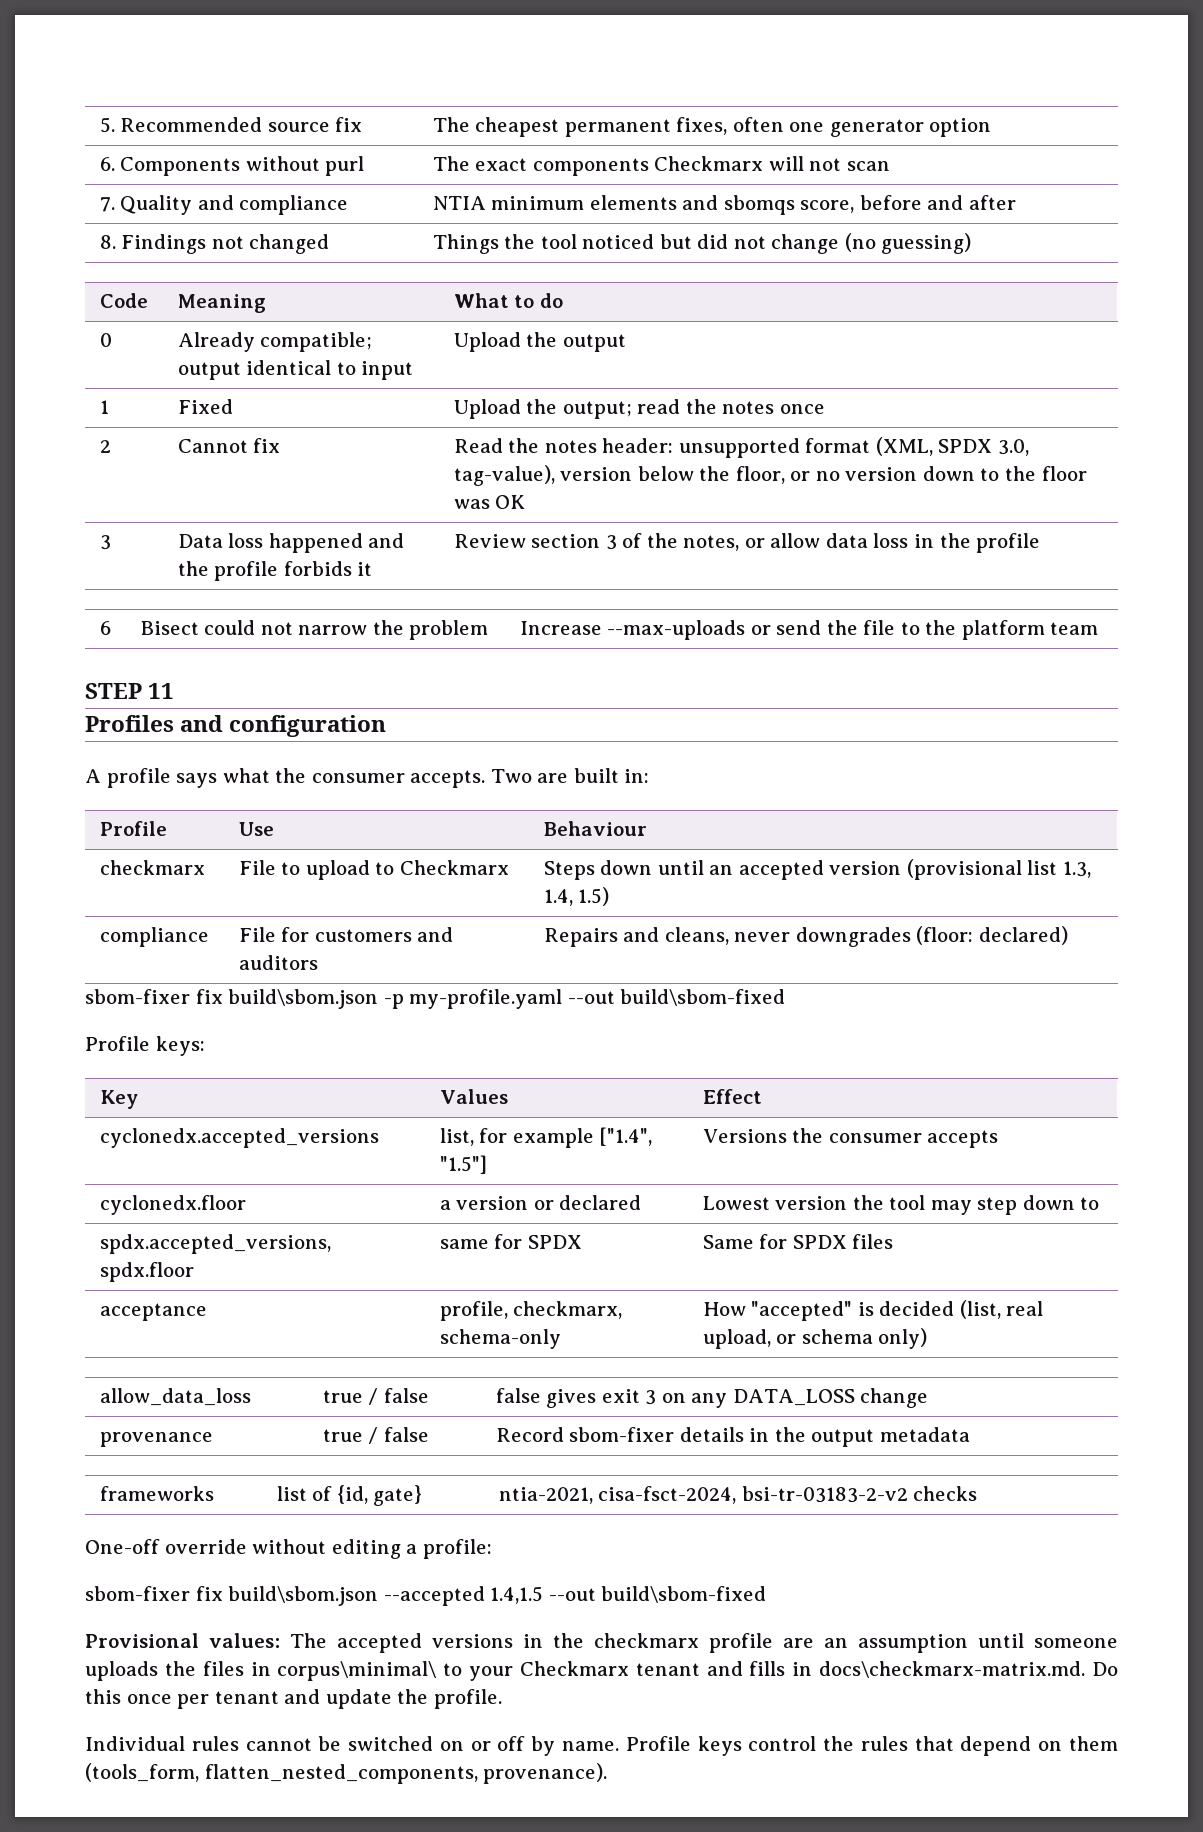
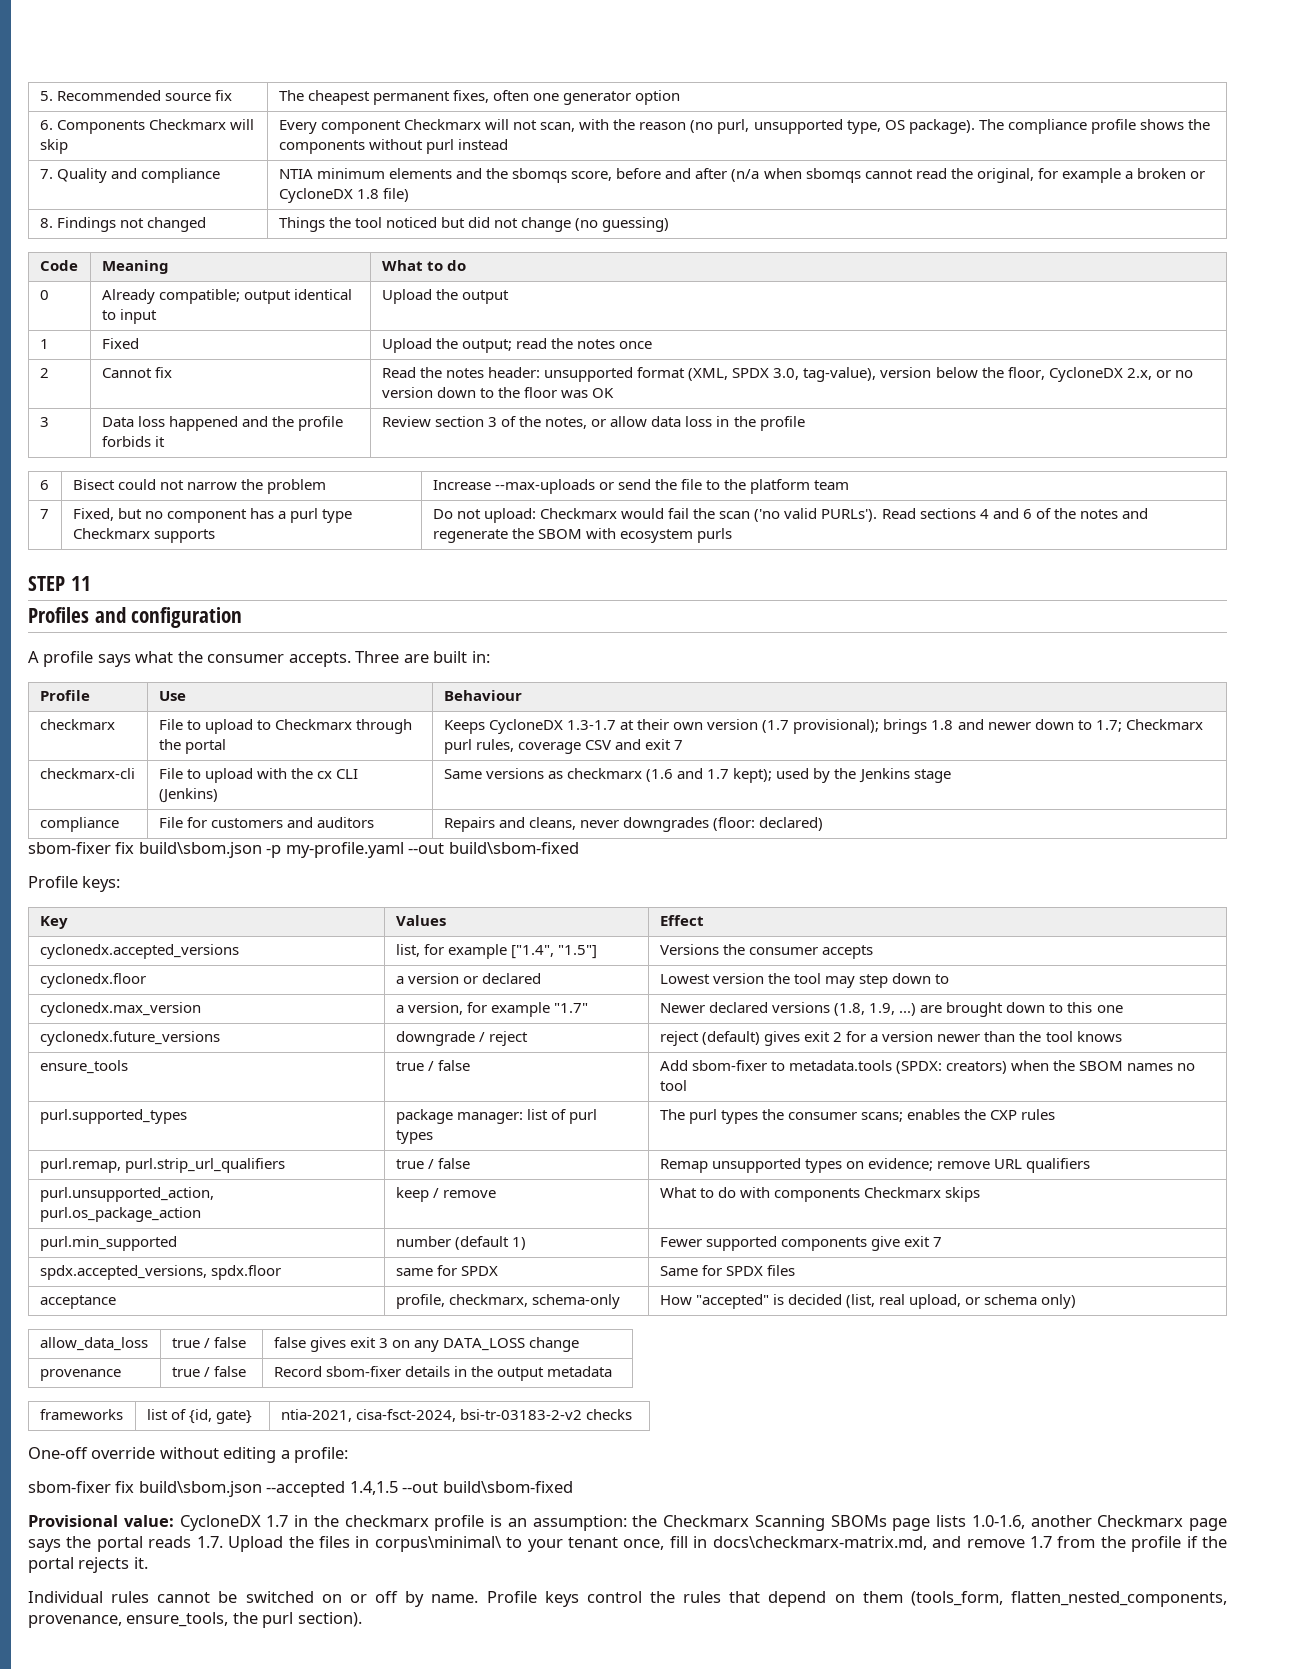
[245,156,365,176] [432,156,890,176] without purl | The exact components Checkmarx will not scan -> [149,119,255,130] [39,139,68,154] [278,119,1210,134] [278,139,509,154] Checkmarx will skip | Every component Checkmarx will not scan, with the reason (no purl, unsupported type, OS package). The compliance profile shows the components without purl instead
(719, 202) none -> [486,168,509,179] the
(1016, 202) none -> [731,168,1206,183] [278,188,410,203] (n/a when sbomqs cannot read the original, for example a broken or CycloneDX 1.8 file)
(785, 475) none -> [1048,367,1152,382] CycloneDX 2.x,
(1099, 628) none -> [39,509,49,519] [72,508,353,523] [72,528,216,543] [432,508,1148,523] [432,528,733,543] // 7 | Fixed, but no component has a purl type Checkmarx supports | Do not upload: Checkmarx would fail the scan ('no valid PURLs'). Read sections 4 and 6 of the notes and regenerate the SBOM with ecosystem purls
[490,769,532,783] Two -> [355,651,400,663] Three
[543,859,1091,880] [543,887,610,906] | Steps down until an accepted version (provisional list 1.3, 1.4, 1.5) -> [356,719,413,734] [158,739,227,754] [443,719,1203,734] [443,739,684,754] [39,768,135,779] [158,768,359,783] [158,788,218,803] [443,768,951,783] through the portal | Keeps CycloneDX 1.3-1.7 at their own version (1.7 provisional); brings 1.8 and newer down to 1.7; Checkmarx purl rules, coverage CSV and exit 7 // checkmarx-cli | File to upload with the cx CLI (Jenkins) | Same versions as checkmarx (1.6 and 1.7 kept); used by the Jenkins stage
(1100, 1203) none -> [39,1002,201,1017] [395,1002,589,1017] [659,1002,1123,1017] [39,1031,220,1046] [395,1031,529,1046] [659,1031,1122,1046] [39,1060,128,1074] [395,1060,471,1071] [659,1060,1196,1074] [659,1080,687,1091] [39,1109,187,1124] [395,1109,598,1124] [395,1130,433,1144] [659,1109,1056,1124] [39,1158,286,1173] [395,1158,471,1169] [659,1158,1091,1173] [39,1187,214,1202] [39,1207,201,1222] [395,1187,497,1202] [659,1187,981,1202] [39,1236,177,1251] [395,1236,527,1250] [659,1236,943,1251] // cyclonedx.max_version | a version, for example "1.7" | Newer declared versions (1.8, 1.9, ...) are brought down to this one // cyclonedx.future_versions | downgrade / reject | reject (default) gives exit 2 for a version newer than the tool knows // ensure_tools | true / false | Add sbom-fixer to metadata.tools (SPDX: creators) when the SBOM names no tool // purl.supported_types | package manager: list of purl types | The purl types the consumer scans; enables the CXP rules // purl.remap, purl.strip_url_qualifiers | true / false | Remap unsupported types on evidence; remove URL qualifiers // purl.unsupported_action, purl.os_package_action | keep / remove | What to do with components Checkmarx skips // purl.min_supported | number (default 1) | Fewer supported components give exit 7
[209,1633,1118,1653] [85,1661,158,1681] values: The accepted versions in the checkmarx profile are an assumption until someone uploads -> [123,1515,1227,1531] [28,1536,284,1552] value: CycloneDX 1.7 in the checkmarx profile is an assumption: the Checkmarx Scanning SBOMs page lists 1.0-1.6, another Checkmarx page says the portal reads 1.7. Upload
[519,1661,1118,1678] [85,1689,502,1709] Checkmarx tenant and fills in docs\checkmarx-matrix.md. Do this once per tenant and update the profile. -> [568,1536,1228,1552] [28,1557,148,1573] tenant once, fill in docs\checkmarx-matrix.md, and remove 1.7 from the profile if the portal rejects it.
[483,1763,608,1784] provenance). -> [28,1612,362,1628] provenance, ensure_tools, the purl section).

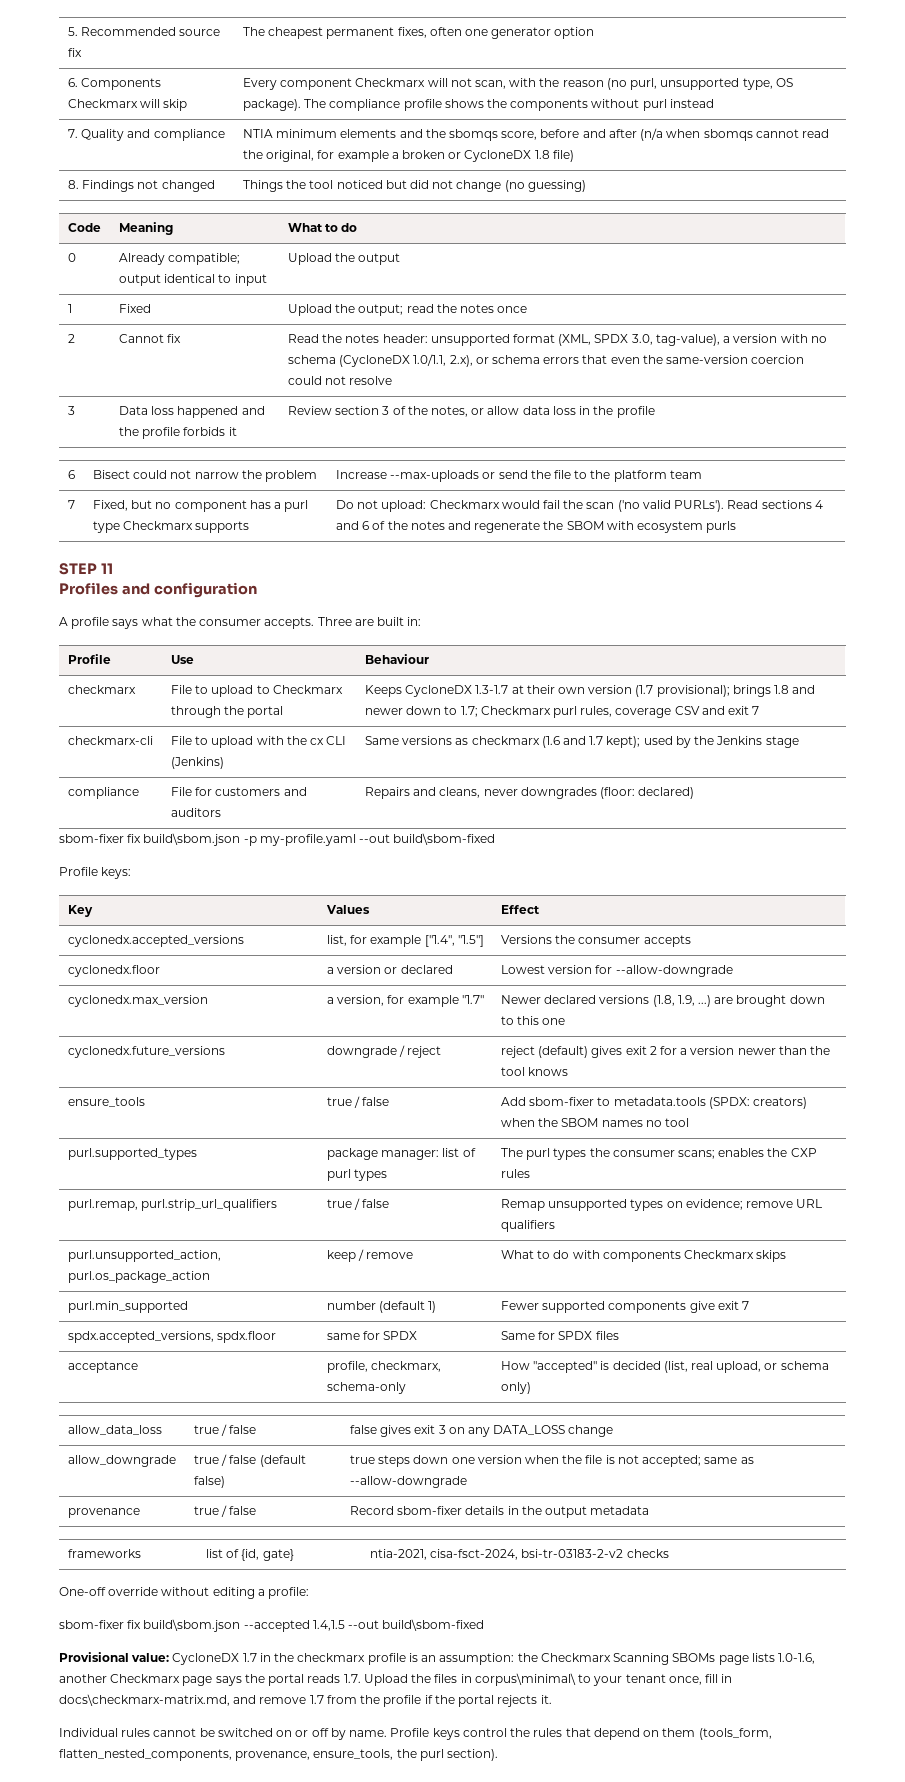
[880,367,1193,382] [381,387,615,398] version below the floor, CycloneDX 2.x, or no version down to the floor was OK -> [723,334,827,343] [287,354,805,367] [287,376,393,385] a version with no schema (CycloneDX 1.0/1.1, 2.x), or schema errors that even the same-version coercion could not resolve
[768,973,950,988] the tool may step down to -> [595,965,733,977] for --allow-downgrade
(580, 1344) none -> [67,1455,176,1467] [193,1454,306,1467] [193,1476,225,1488] [349,1455,754,1467] [349,1476,467,1488] // allow_downgrade | true / false (default false) | true steps down one version when the file is not accepted; same as --allow-downgrade

